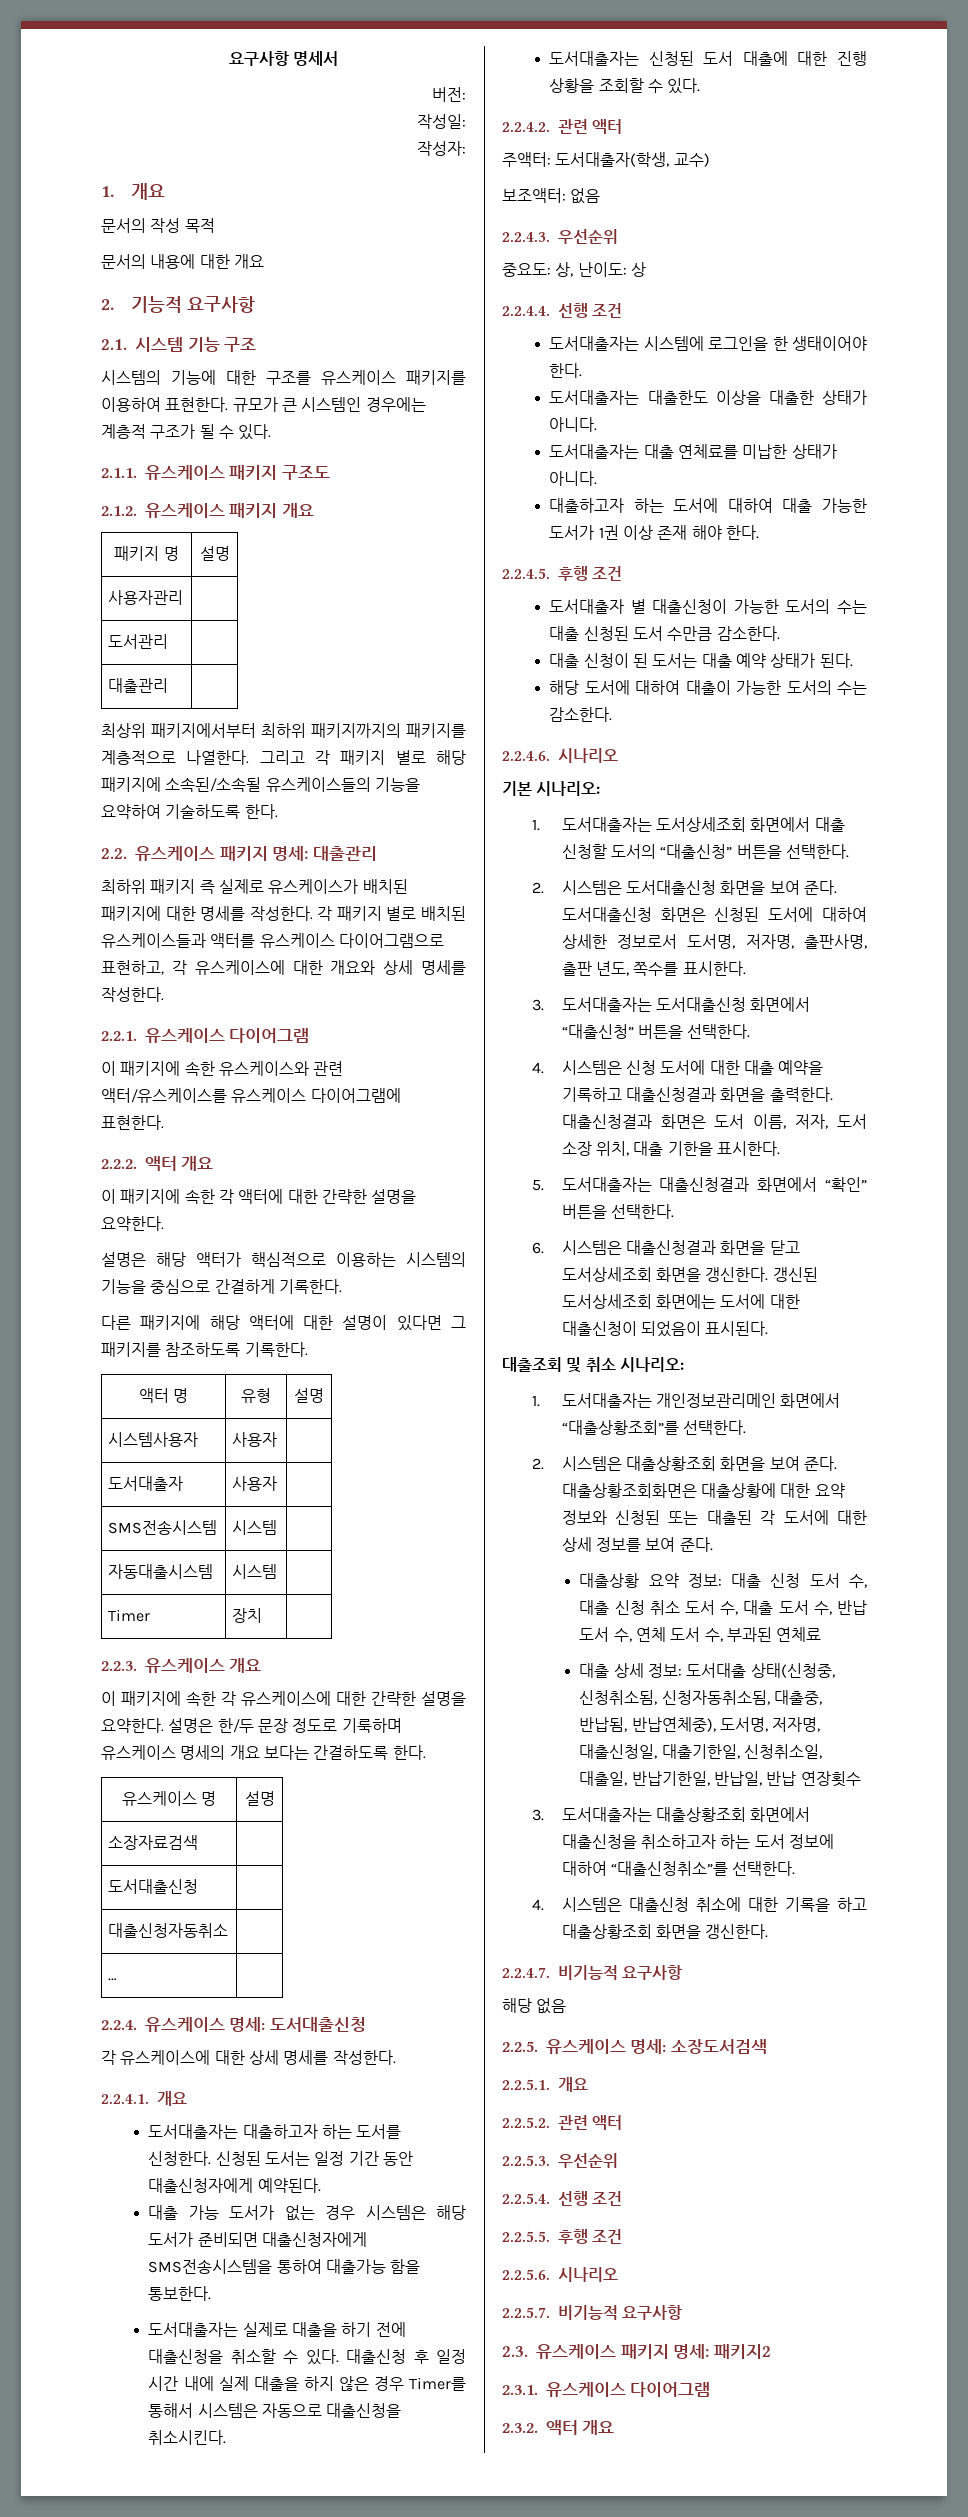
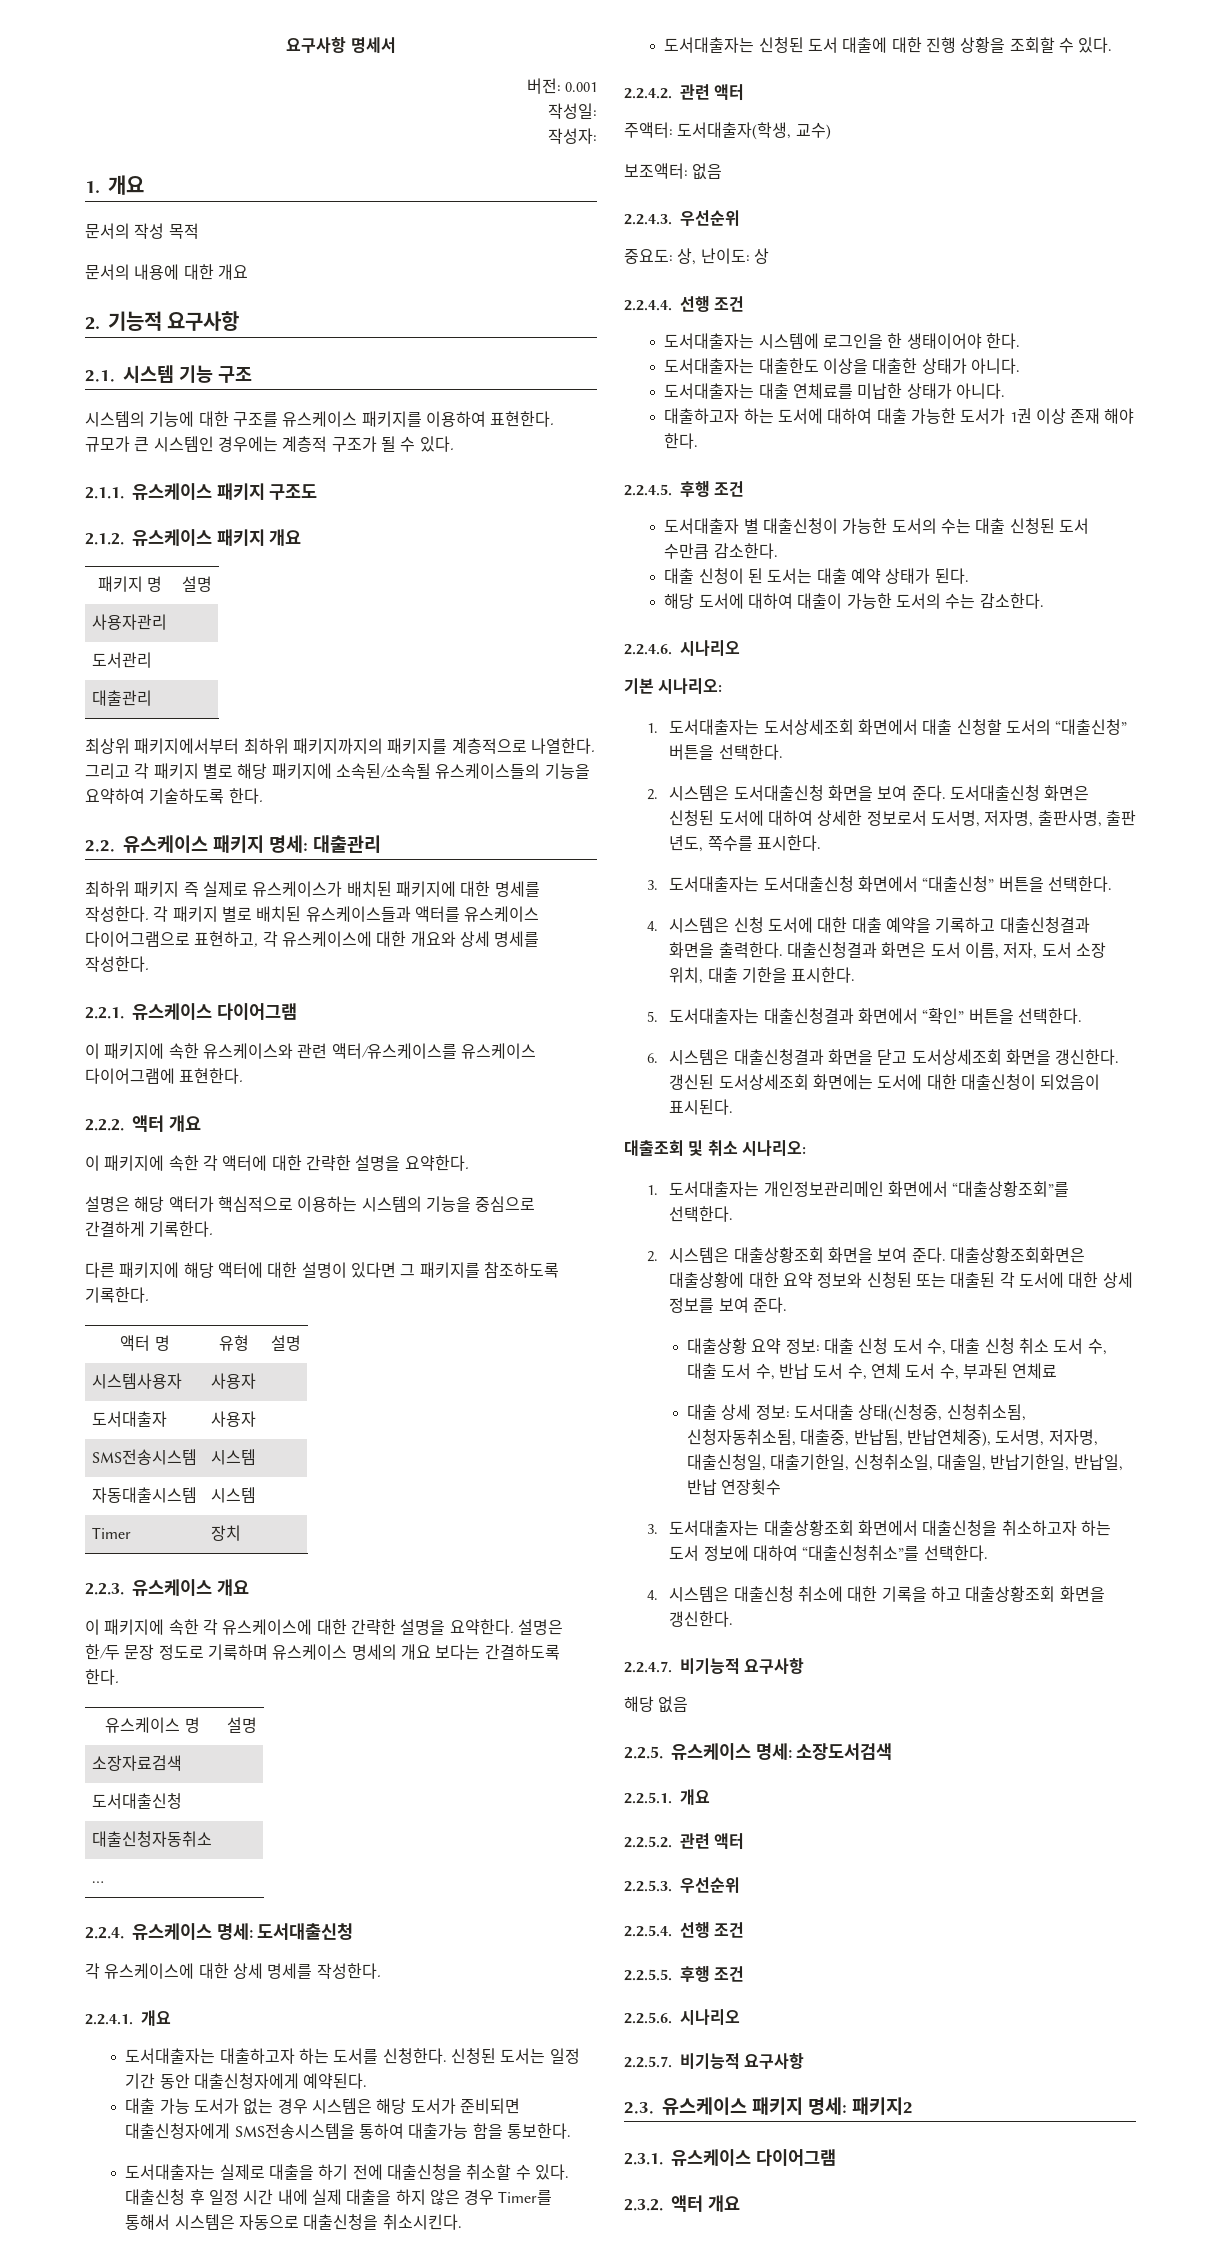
(466, 94) none -> [565,82,597,92] 0.001

